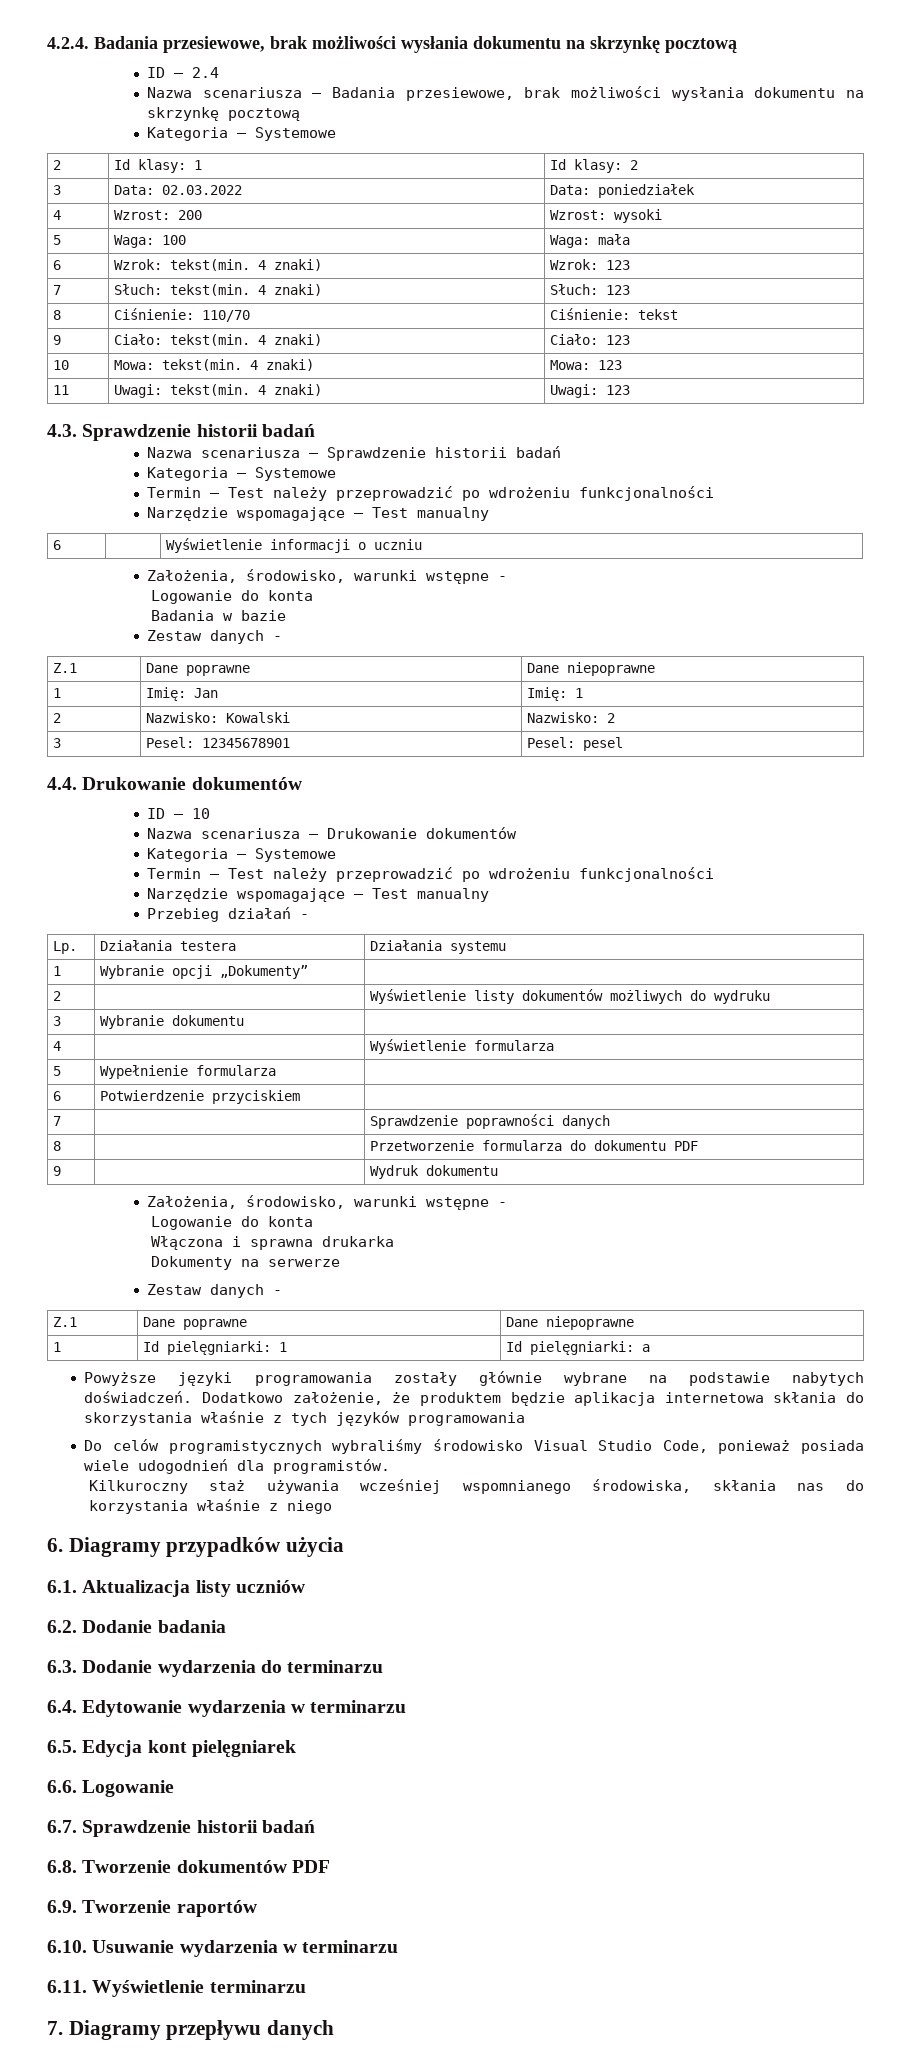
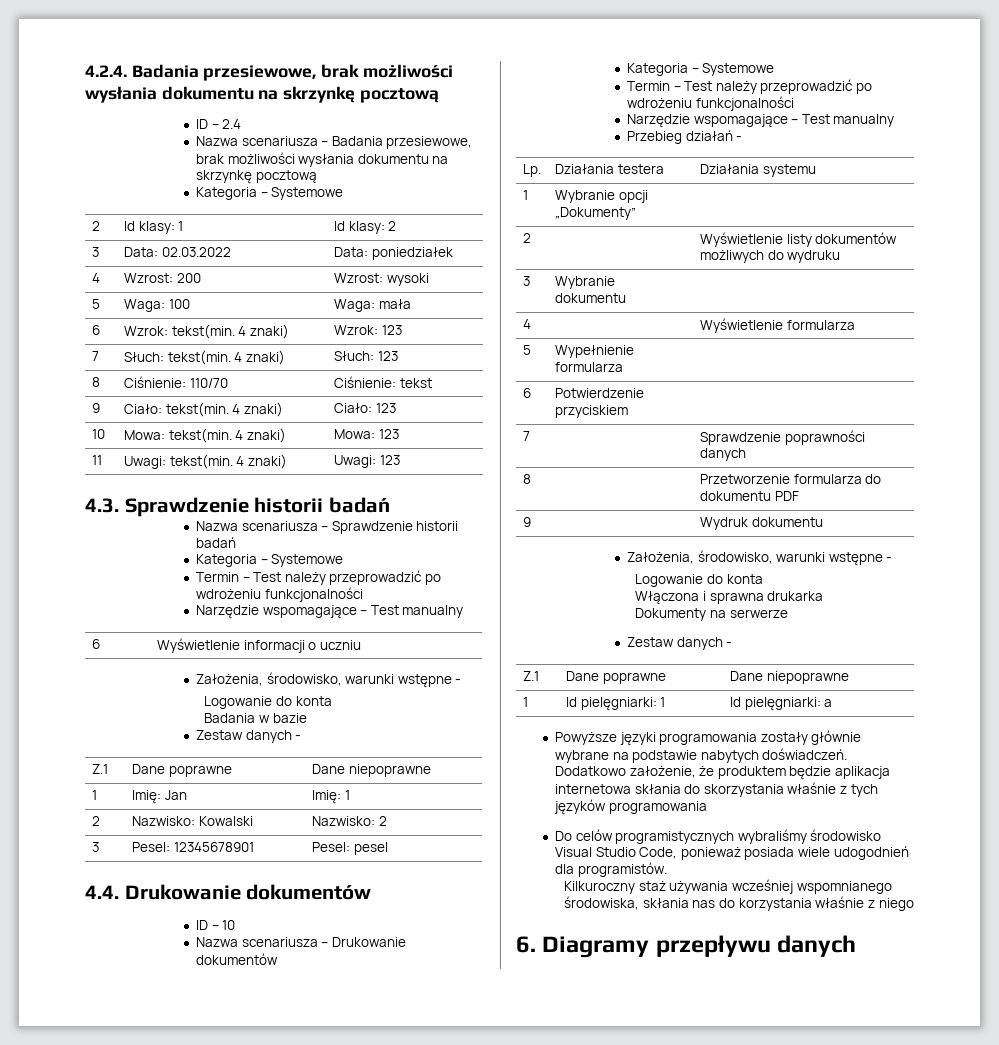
[166,1537,345,1557] [47,1580,305,1597] [47,1620,226,1633] [47,1660,384,1677] [47,1700,407,1717] [47,1740,296,1758] [47,1780,175,1797] [47,1820,315,1837] [47,1860,330,1873] [47,1900,257,1917] [47,1940,399,1957] [47,1980,306,1997] [47,2020,161,2040] przypadków użycia // 6.1. Aktualizacja listy uczniów // 6.2. Dodanie badania // 6.3. Dodanie wydarzenia do terminarzu // 6.4. Edytowanie wydarzenia w terminarzu // 6.5. Edycja kont pielęgniarek // 6.6. Logowanie // 6.7. Sprawdzenie historii badań // 6.8. Tworzenie dokumentów PDF // 6.9. Tworzenie raportów // 6.10. Usuwanie wydarzenia w terminarzu // 6.11. Wyświetlenie terminarzu // 7. Diagramy -> (650, 947) none

